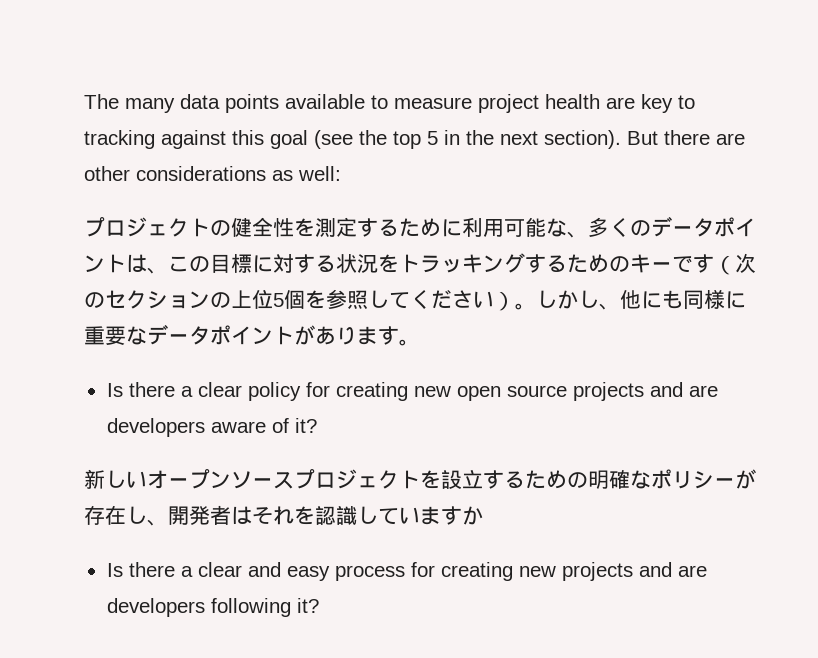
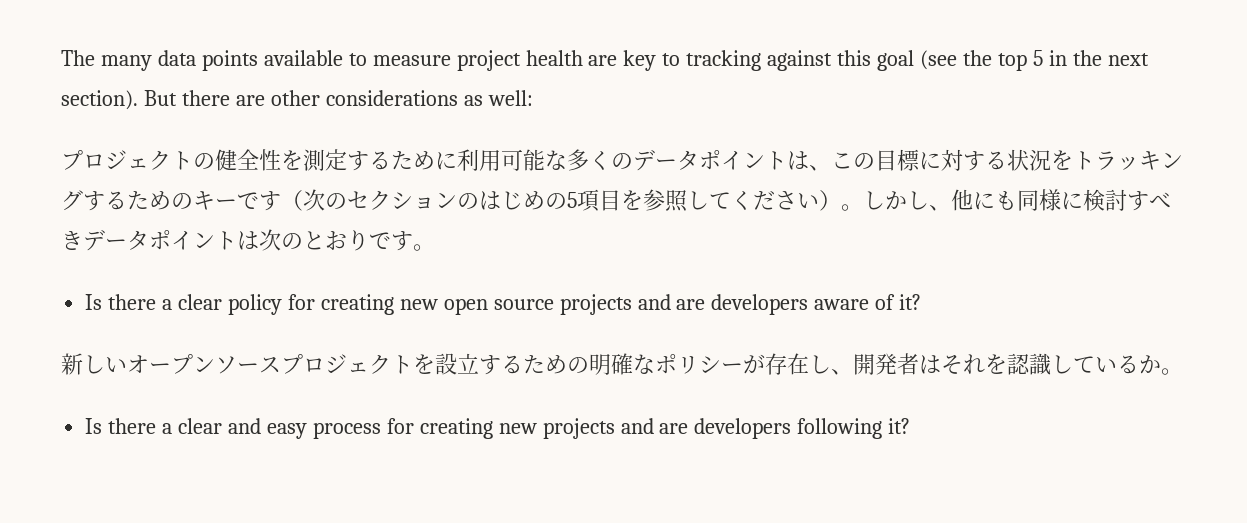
[567,231,588,238] 、 -> (567, 160) none
[231,289,305,309] 上位5個 -> [479,189,621,212] はじめの5項目
[84,324,378,345] 重要なデータポイントがありま -> [1083,189,1171,211] [61,229,391,251] 検討すべきデータポイントは次のとおりで
[420,506,483,525] ますか -> [1117,355,1183,375] るか。

